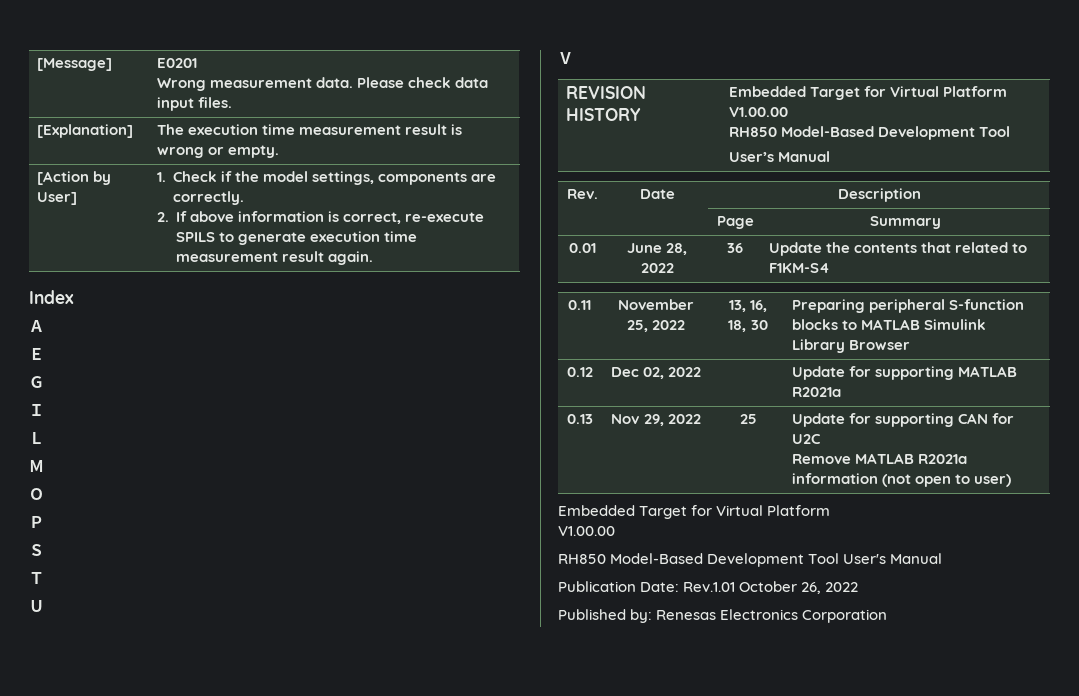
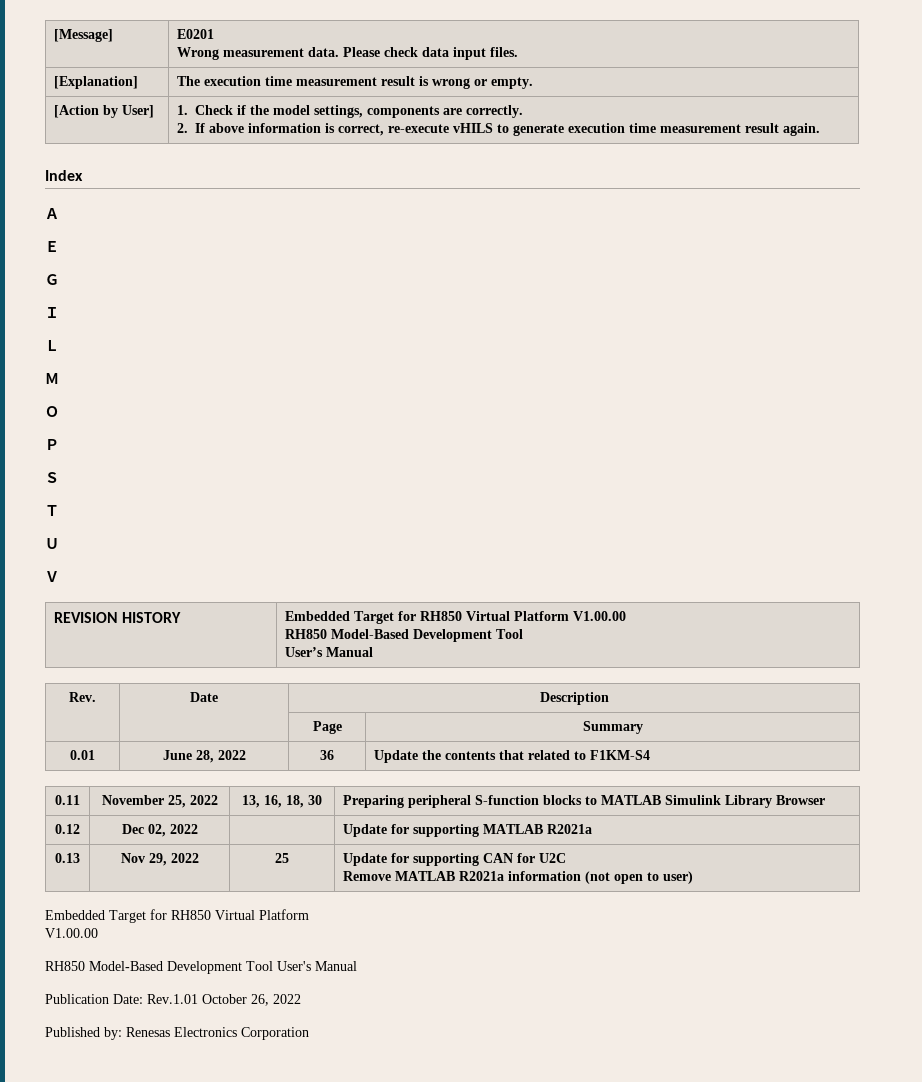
[176,232,216,242] SPILS -> [452,123,493,133] vHILS
(886, 91) none -> [419,611,462,621] RH850
(713, 510) none -> [171,910,211,920] RH850

